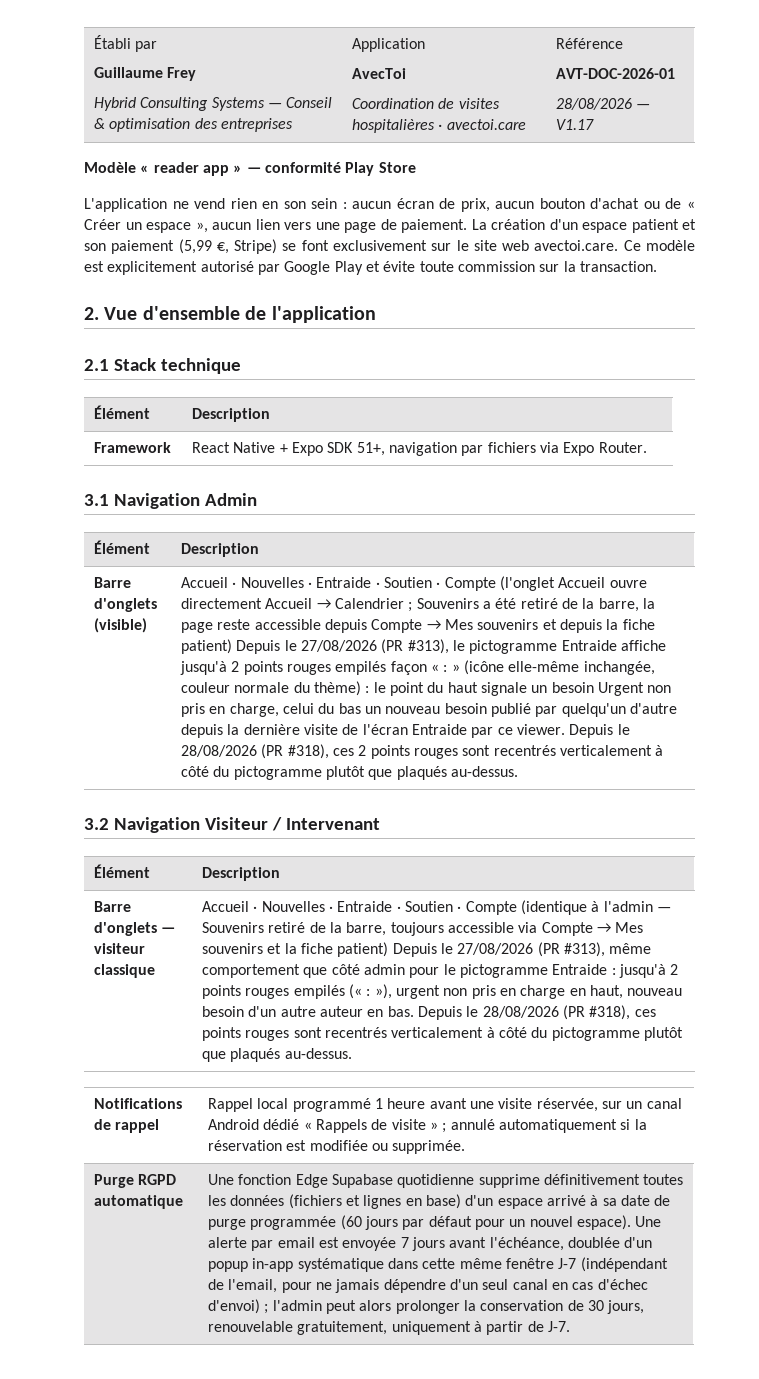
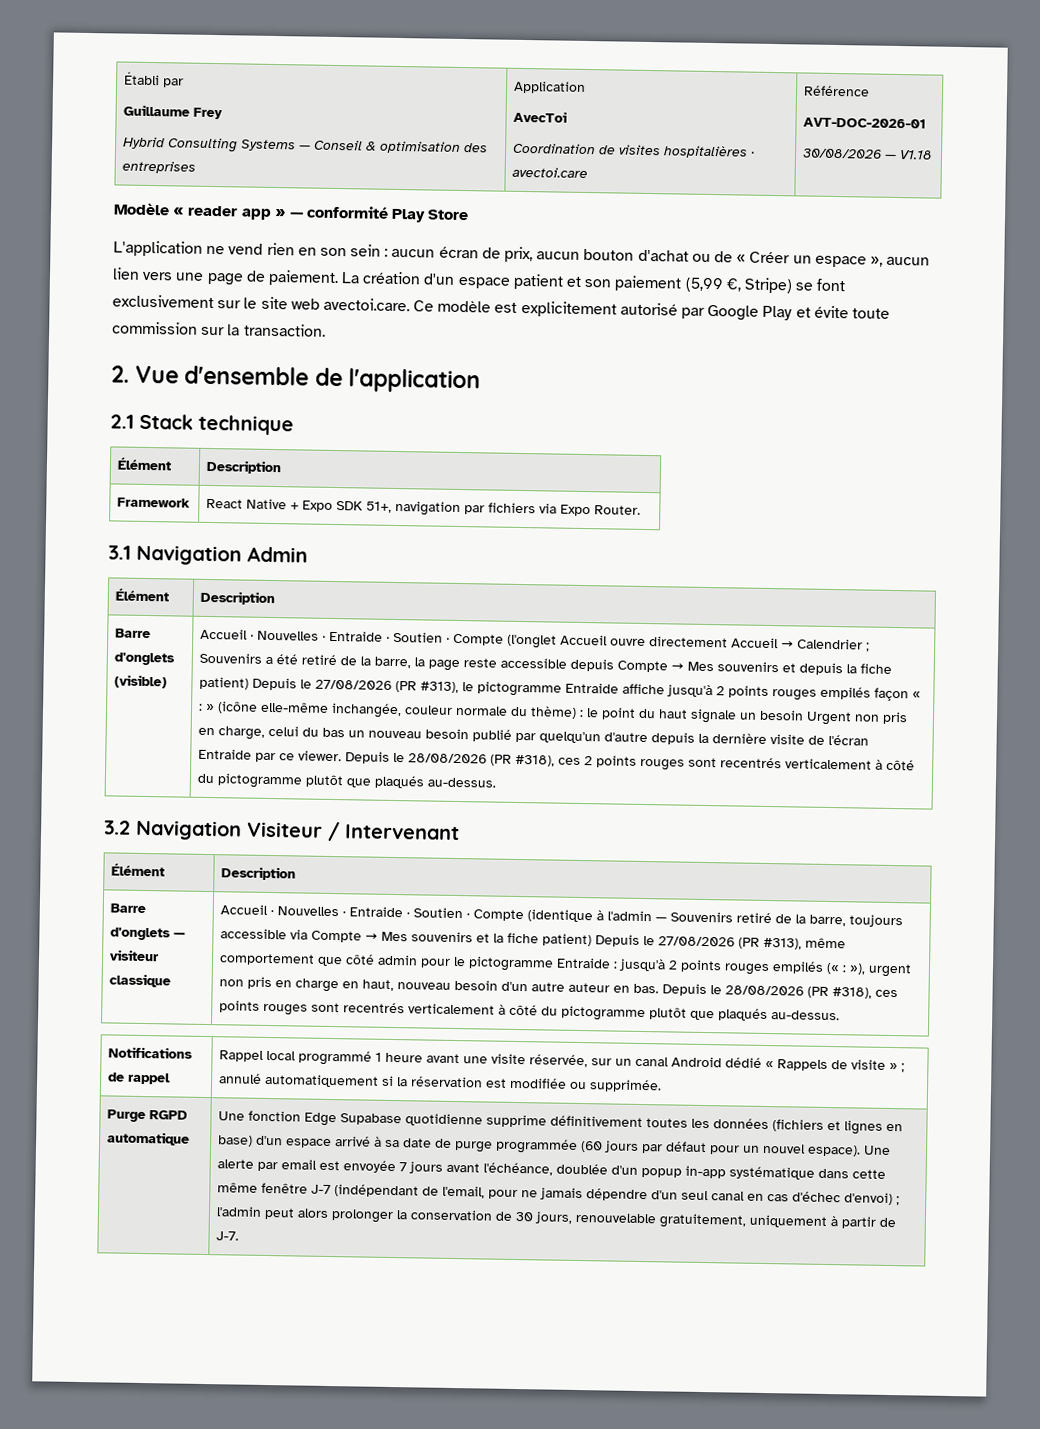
[556,98,651,110] [556,119,595,130] 28/08/2026 — V1.17 -> [802,148,934,160] 30/08/2026 — V1.18

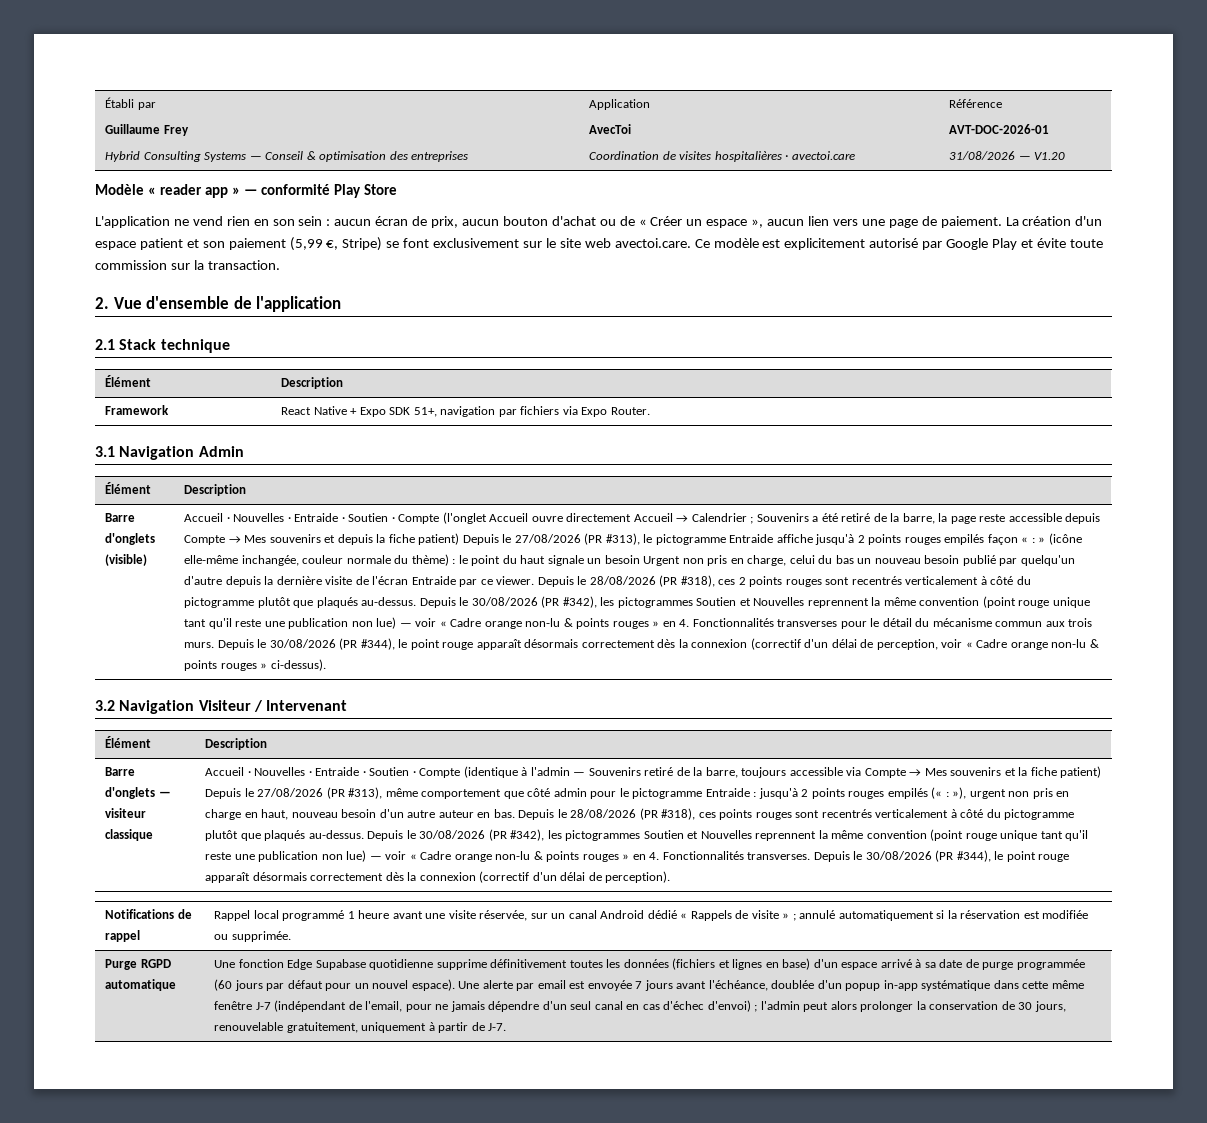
[802,148,934,160] 30/08/2026 — V1.18 -> [949,151,1066,160] 31/08/2026 — V1.20
(497, 782) none -> [419,596,1090,608] [184,617,1093,629] [184,638,1099,650] [184,659,326,671] Depuis le 30/08/2026 (PR #342), les pictogrammes Soutien et Nouvelles reprennent la même convention (point rouge unique tant qu'il reste une publication non lue) — voir « Cadre orange non-lu & points rouges » en 4. Fonctionnalités transverses pour le détail du mécanisme commun aux trois murs. Depuis le 30/08/2026 (PR #344), le point rouge apparaît désormais correctement dès la connexion (correctif d'un délai de perception, voir « Cadre orange non-lu & points rouges » ci-dessus).
(841, 1015) none -> [367,829,1089,841] [205,850,1070,862] [205,871,671,883] Depuis le 30/08/2026 (PR #342), les pictogrammes Soutien et Nouvelles reprennent la même convention (point rouge unique tant qu'il reste une publication non lue) — voir « Cadre orange non-lu & points rouges » en 4. Fonctionnalités transverses. Depuis le 30/08/2026 (PR #344), le point rouge apparaît désormais correctement dès la connexion (correctif d'un délai de perception).

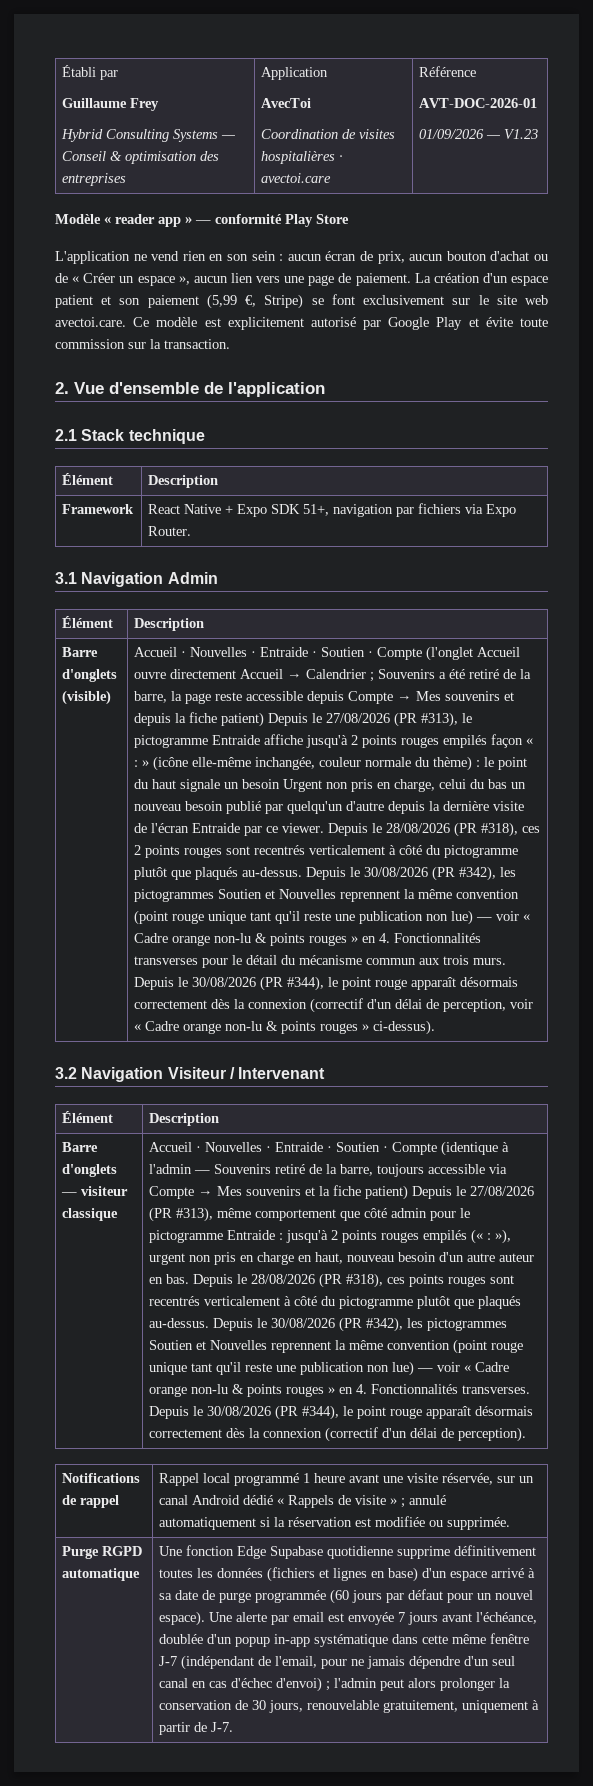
[949,151,1066,160] 31/08/2026 — V1.20 -> [419,129,539,139] 01/09/2026 — V1.23

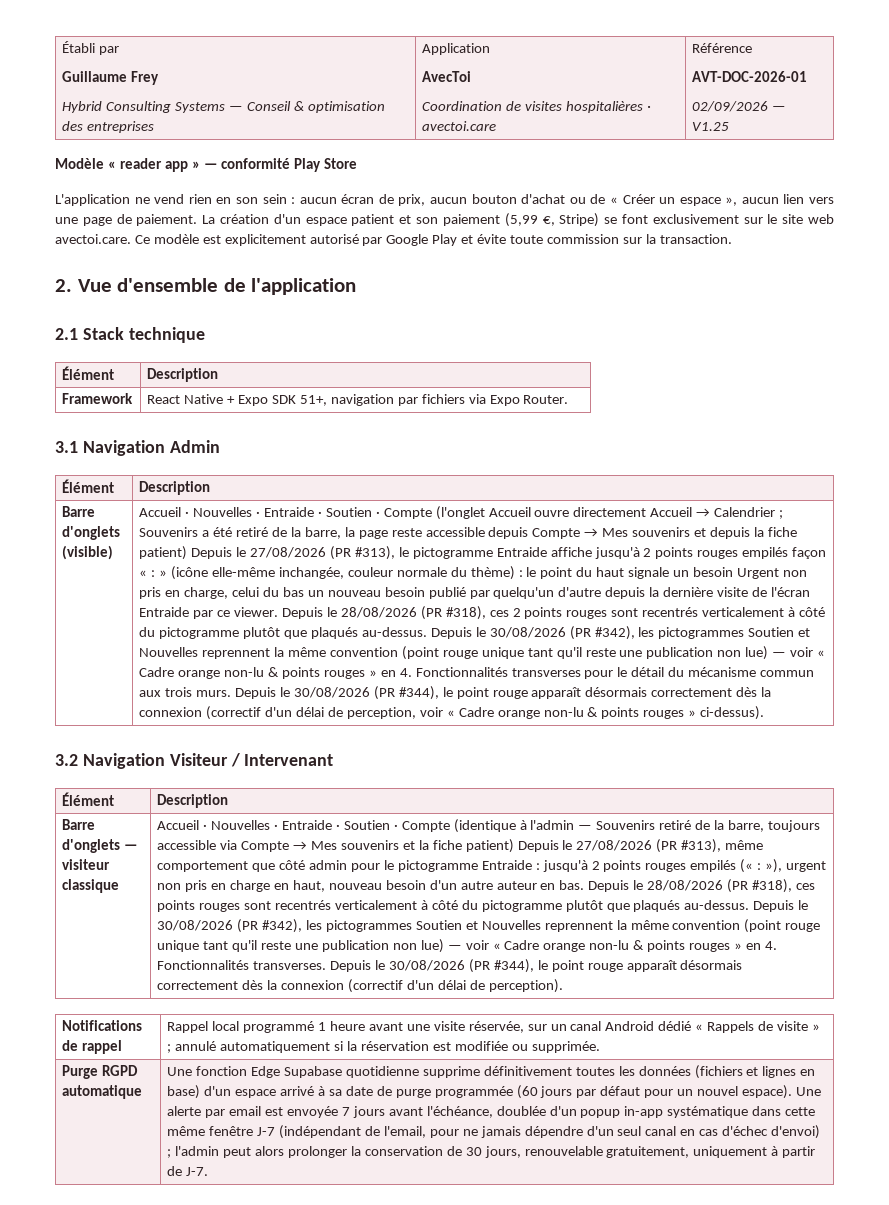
[419,129,539,139] 01/09/2026 — V1.23 -> [692,101,787,112] [692,122,730,131] 02/09/2026 — V1.25

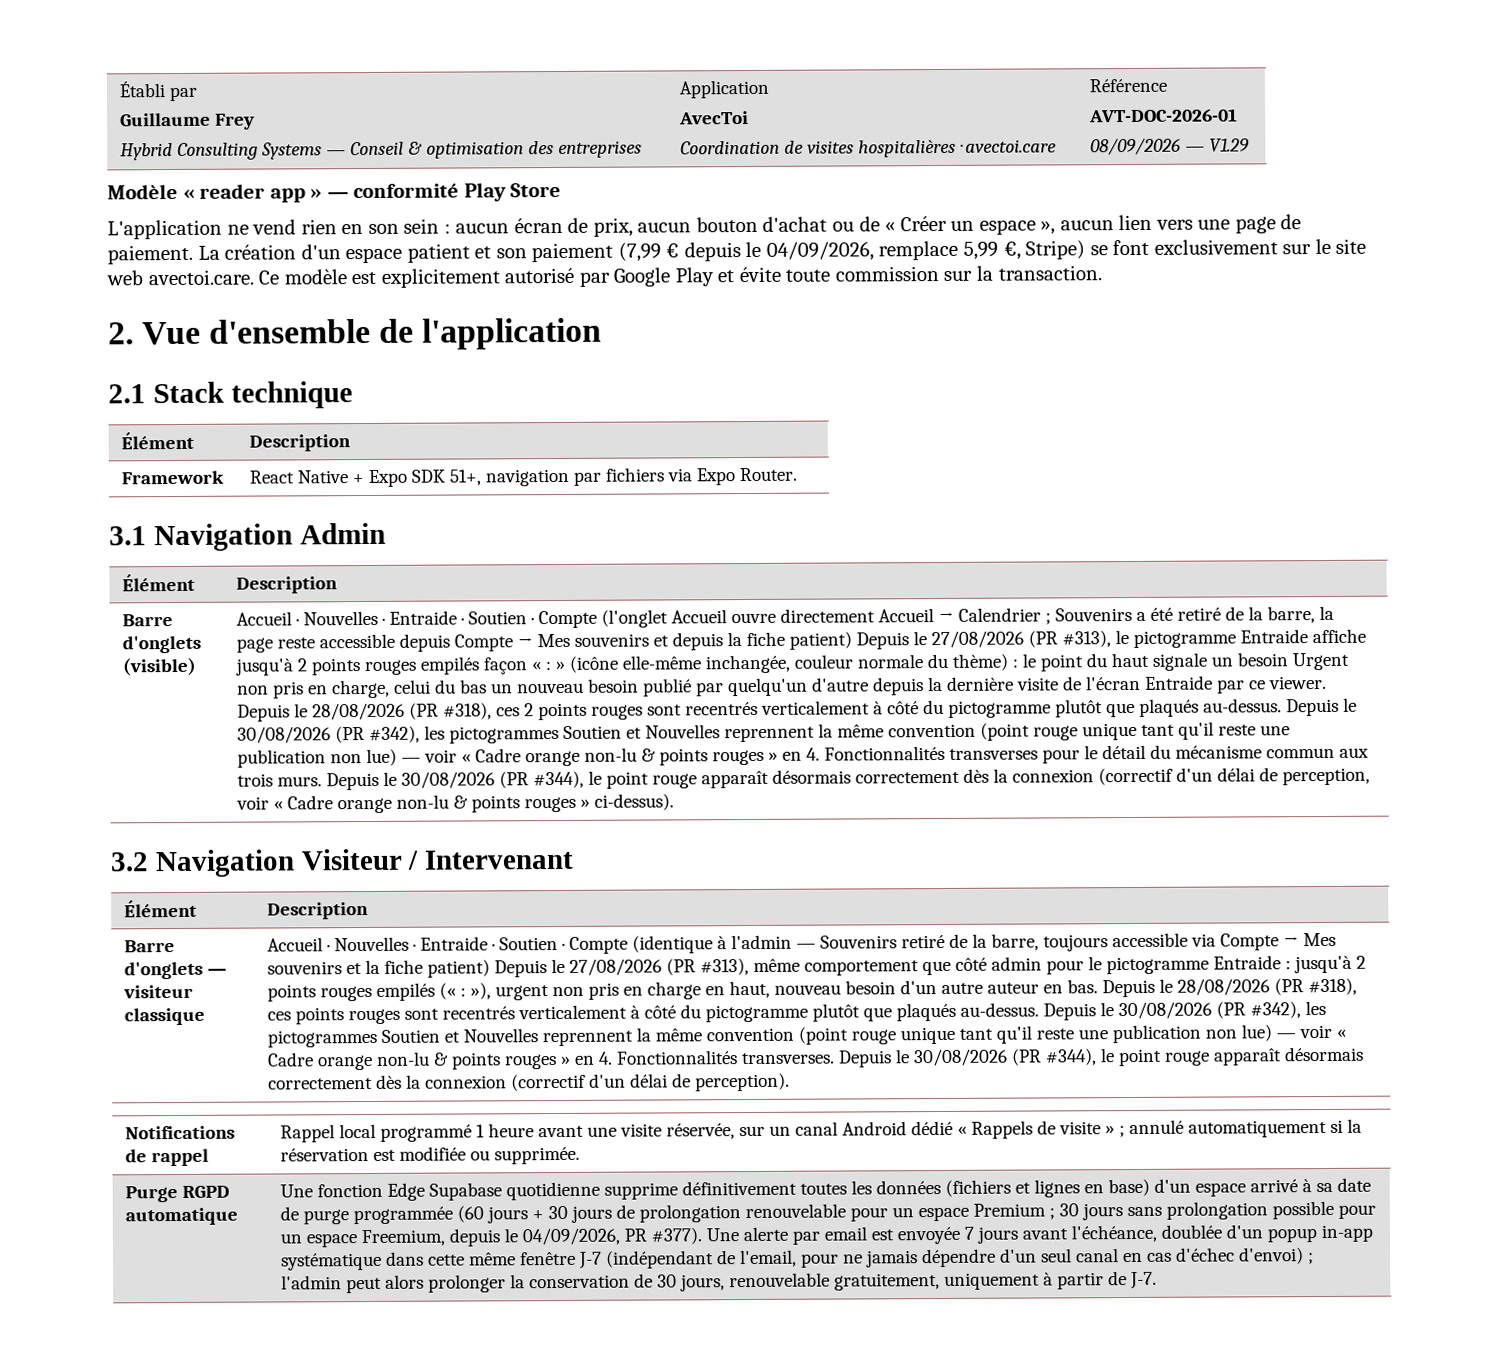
[692,101,787,112] [692,122,730,131] 02/09/2026 — V1.25 -> [1090,137,1250,156] 08/09/2026 — V1.29
[504,213,538,227] (5,99 -> [617,240,999,262] (7,99 € depuis le 04/09/2026, remplace 5,99
[576,1085,792,1099] par défaut pour un nouvel espace). -> [532,1200,1377,1223] [280,1227,703,1248] + 30 jours de prolongation renouvelable pour un espace Premium ; 30 jours sans prolongation possible pour un espace Freemium, depuis le 04/09/2026, PR #377).

